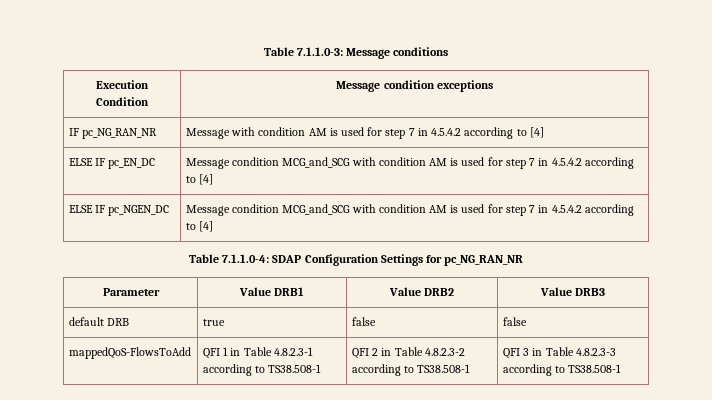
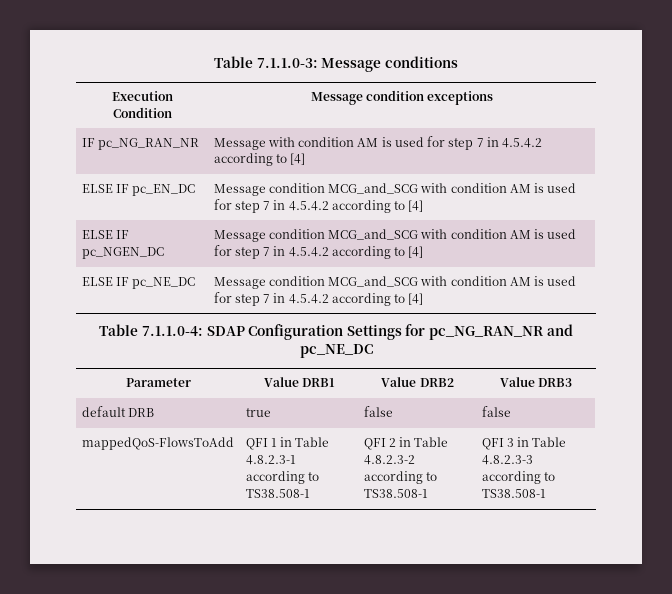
(214, 226) none -> [81,277,196,289] [213,276,577,289] [213,292,424,306] // ELSE IF pc_NE_DC | Message condition MCG_and_SCG with condition AM is used for step 7 in 4.5.4.2 according to [4]
(524, 260) none -> [546,324,573,336] [299,344,373,358] and pc_NE_DC

